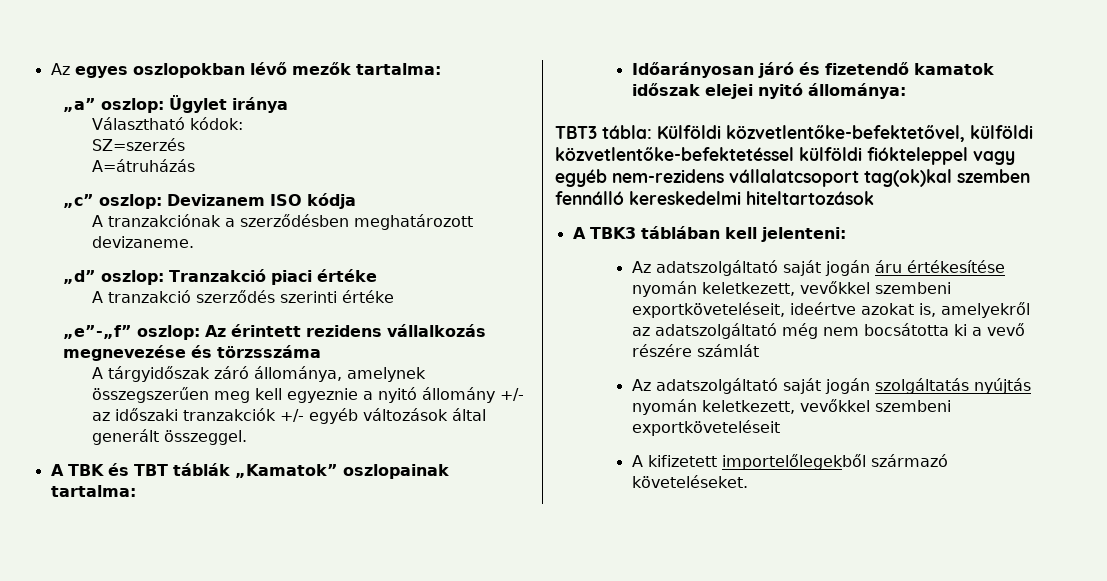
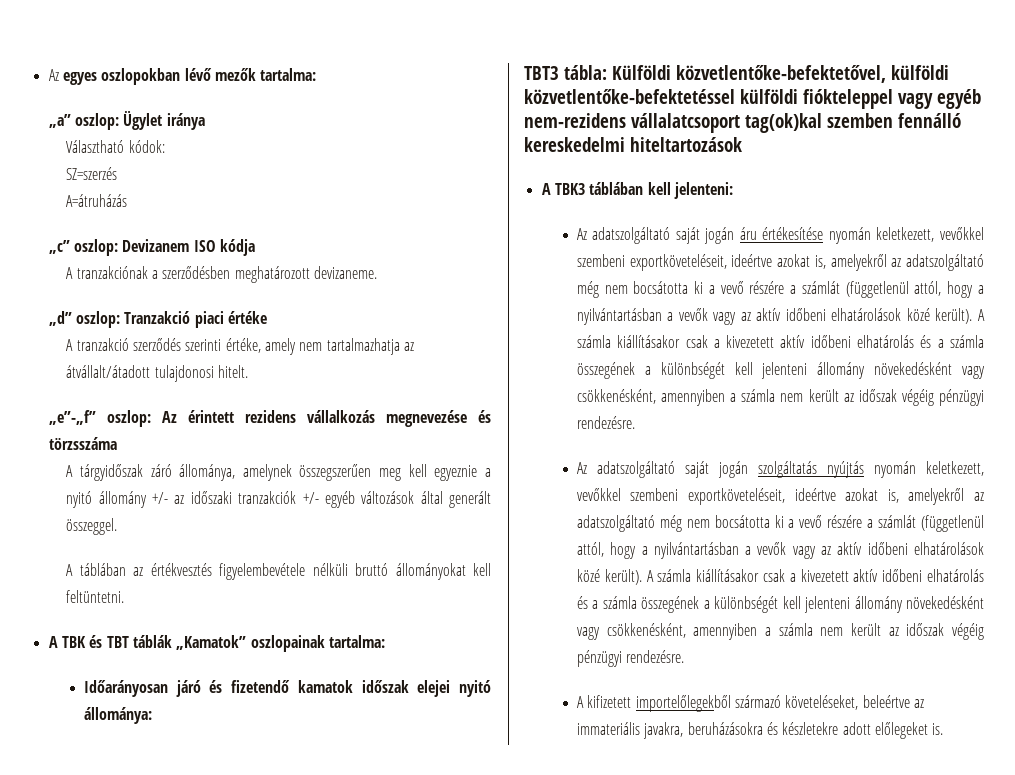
[342,290,395,303] értéke -> [225,338,414,355] [66,365,248,382] értéke, amely nem tartalmazhatja az átvállalt/átadott tulajdonosi hitelt.
(248, 437) none -> [66,563,491,580] [66,590,125,603] // A táblában az értékvesztés figyelembevétele nélküli bruttó állományokat kell feltüntetni.
[696,344,759,357] számlát -> [790,281,985,298] [576,308,985,325] [576,335,984,348] [576,362,985,379] [576,389,984,406] [576,416,635,429] a számlát (függetlenül attól, hogy a nyilvántartásban a vevők vagy az aktív időbeni elhatárolások közé került). A számla kiállításakor csak a kivezetett aktív időbeni elhatárolás és a számla összegének a különbségét kell jelenteni állomány növekedésként vagy csökkenésként, amennyiben a számla nem került az időszak végéig pénzügyi rendezésre.
[631,420,780,436] [631,454,948,470] [631,475,748,488] exportköveteléseit // A kifizetett importelőlegekből származó követeléseket. -> [688,488,984,505] [576,515,985,532] [576,542,984,559] [576,569,984,585] [576,596,984,613] [576,623,984,640] [576,650,685,667] [576,695,924,712] [576,722,944,739] exportköveteléseit, ideértve azokat is, amelyekről az adatszolgáltató még nem bocsátotta ki a vevő részére a számlát (függetlenül attól, hogy a nyilvántartásban a vevők vagy az aktív időbeni elhatárolások közé került). A számla kiállításakor csak a kivezetett aktív időbeni elhatárolás és a számla összegének a különbségét kell jelenteni állomány növekedésként vagy csökkenésként, amennyiben a számla nem került az időszak végéig pénzügyi rendezésre. // A kifizetett importelőlegekből származó követeléseket, beleértve az immateriális javakra, beruházásokra és készletekre adott előlegeket is.

